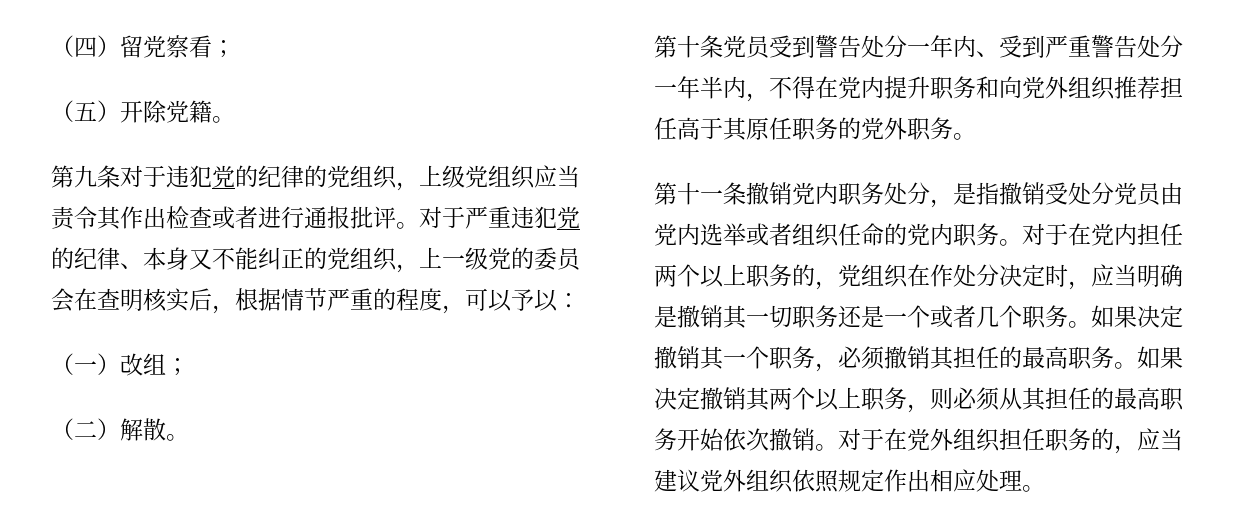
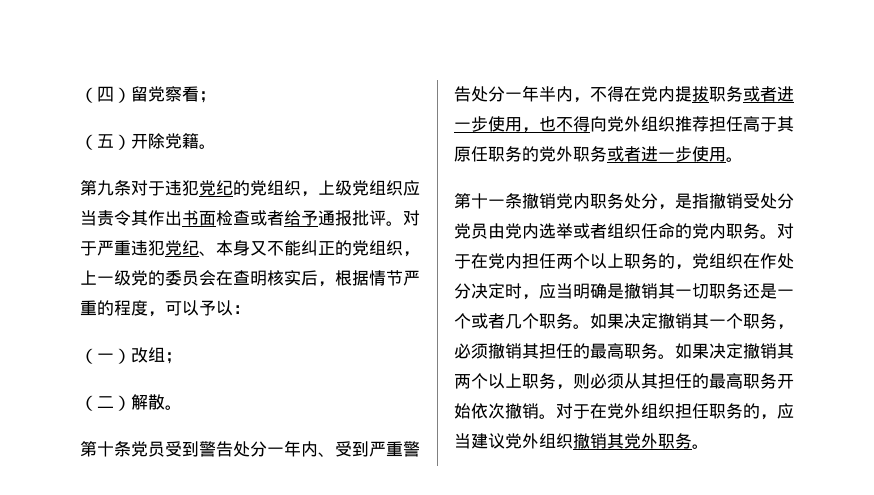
[235,165,304,188] 的纪律 -> [216,180,233,196] 纪
(166, 217) none -> [182,210,216,226] 书面
[258,206,304,229] 进行 -> [284,210,318,226] 给予
[51,247,120,270] 的纪律 -> [182,240,199,256] 纪
[907,76,999,100] 升职务和 -> [692,86,794,102] [454,116,590,133] 拔职务或者进一步使用，也不得
(953, 128) none -> [607,146,726,162] 或者进一步使用
[792,469,1022,493] 依照规定作出相应处理 -> [573,433,692,449] 撤销其党外职务

